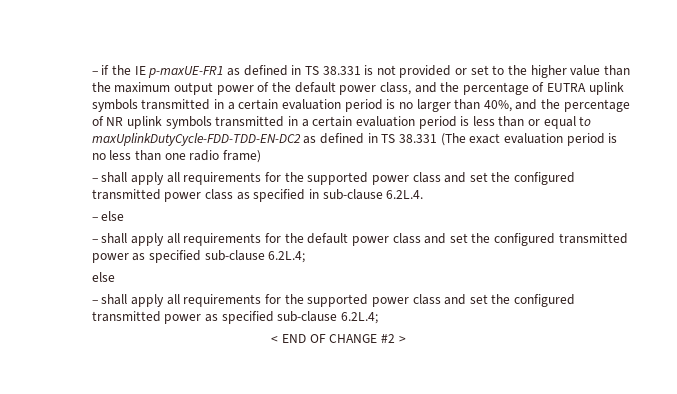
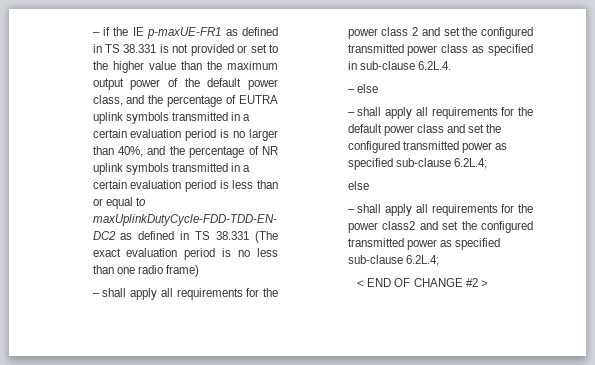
[307,172,441,185] supported power class -> [347,27,419,39] power class 2
[307,294,441,307] supported power class -> [347,221,416,233] power class2

